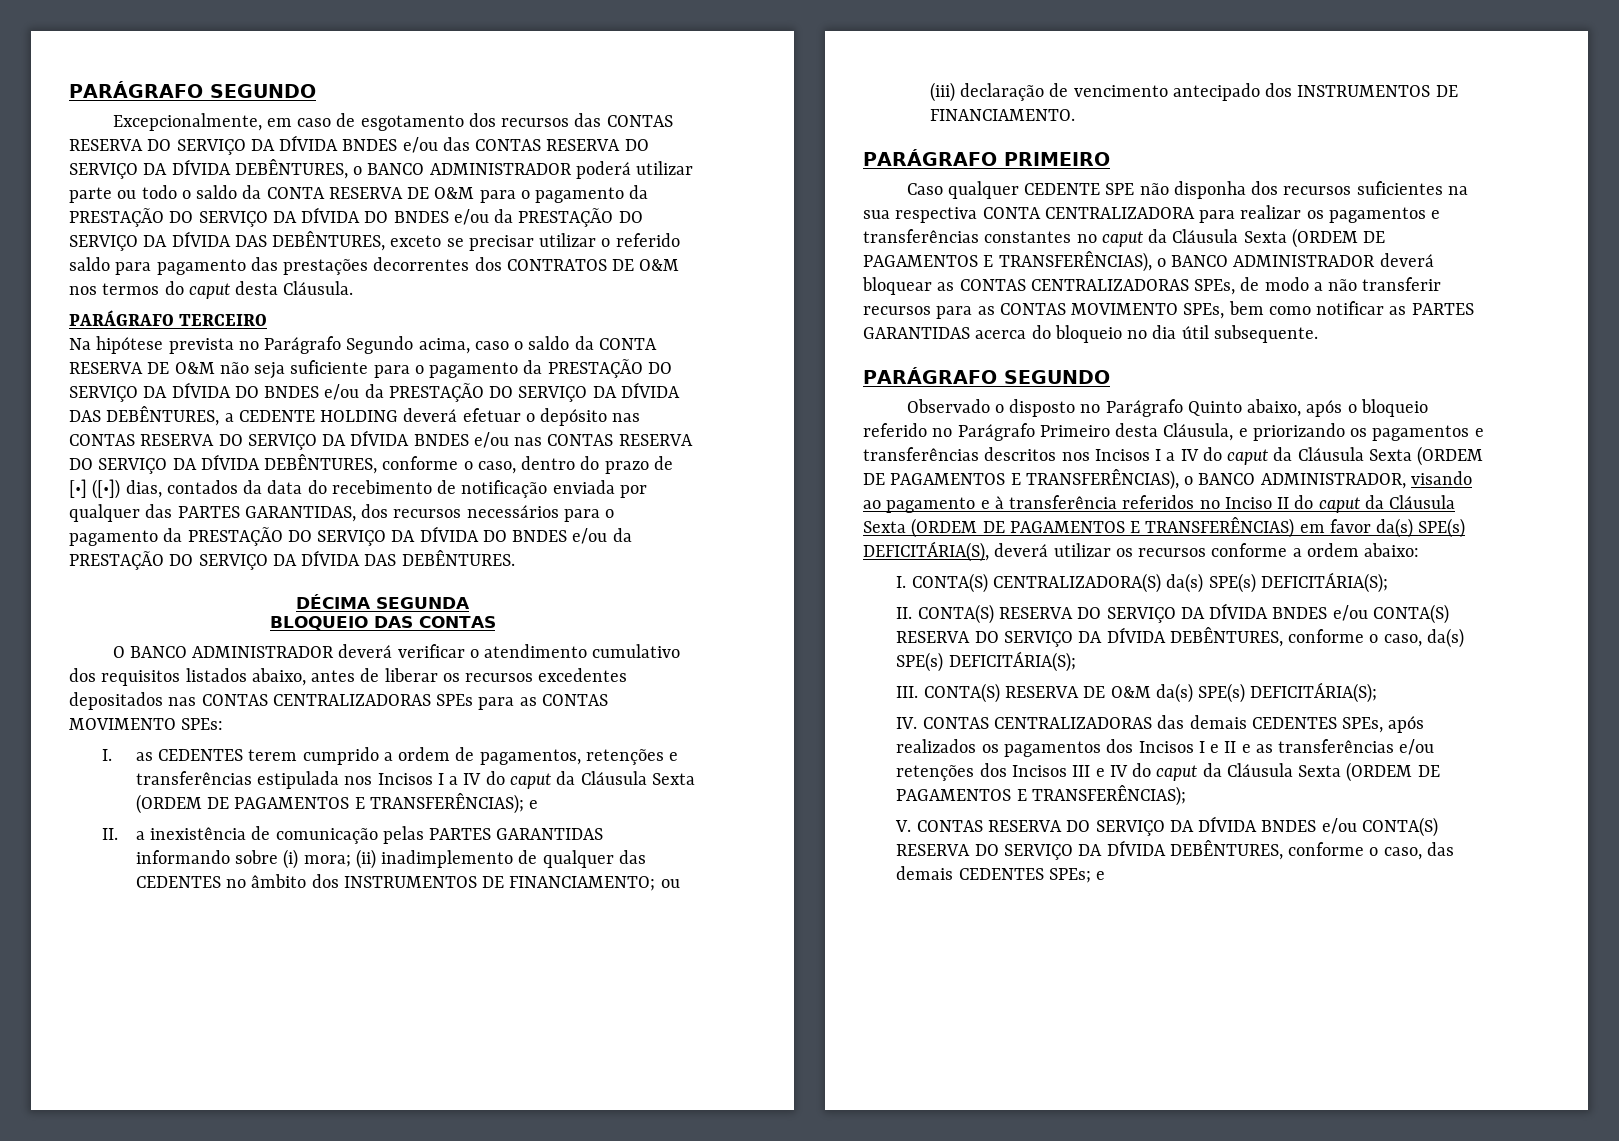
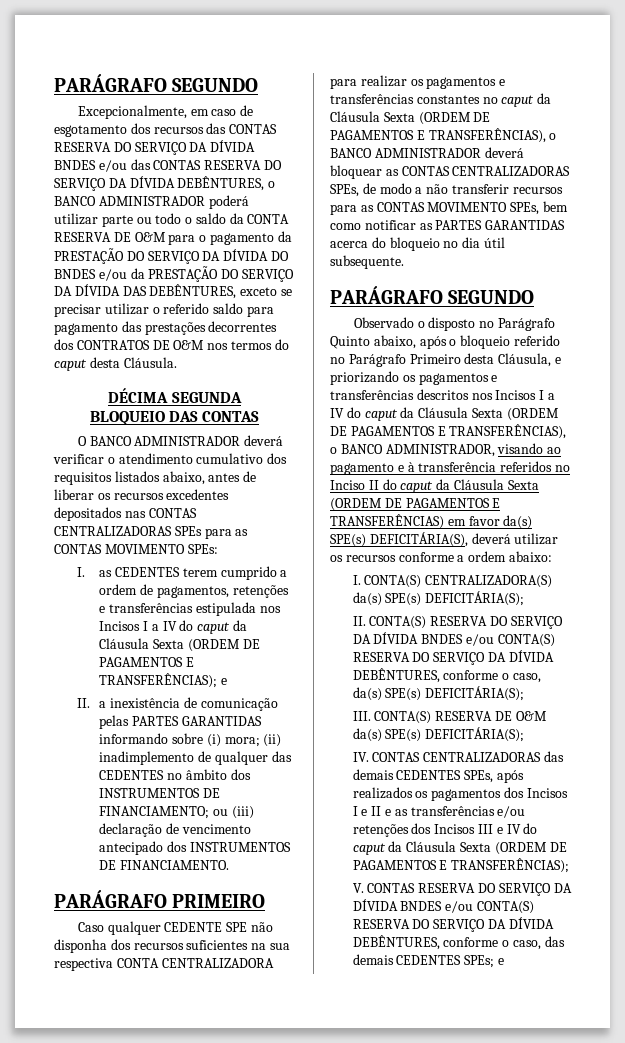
[69,310,268,326] [69,336,657,354] [69,359,672,379] [69,382,680,402] [69,406,641,426] [69,430,693,450] [69,454,673,474] [69,479,647,499] [69,504,615,522] [69,526,632,546] [69,550,515,570] // PARÁGRAFO TERCEIRO // Na hipótese prevista no Parágrafo Segundo acima, caso o saldo da CONTA RESERVA DE O&M não seja suficiente para o pagamento da PRESTAÇÃO DO SERVIÇO DA DÍVIDA DO BNDES e/ou da PRESTAÇÃO DO SERVIÇO DA DÍVIDA DAS DEBÊNTURES, a CEDENTE HOLDING deverá efetuar o depósito nas CONTAS RESERVA DO SERVIÇO DA DÍVIDA BNDES e/ou nas CONTAS RESERVA DO SERVIÇO DA DÍVIDA DEBÊNTURES, conforme o caso, dentro do prazo de [•] ([•]) dias, contados da data do recebimento de notificação enviada por qualquer das PARTES GARANTIDAS, dos recursos necessários para o pagamento da PRESTAÇÃO DO SERVIÇO DA DÍVIDA DO BNDES e/ou da PRESTAÇÃO DO SERVIÇO DA DÍVIDA DAS DEBÊNTURES. -> (177, 362) none

